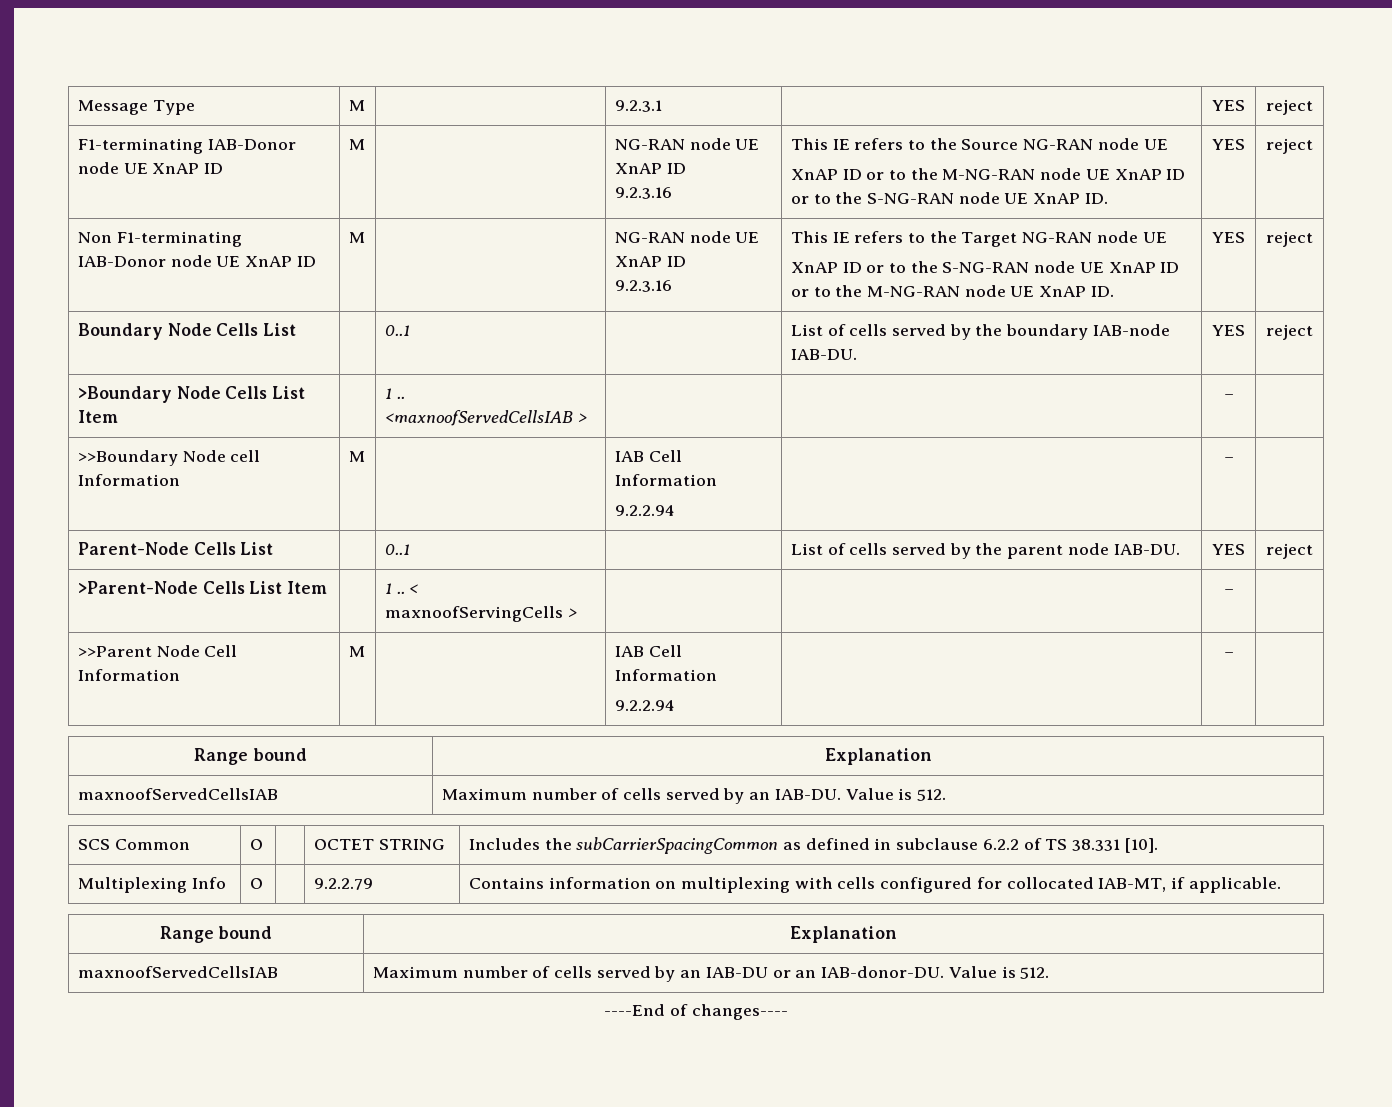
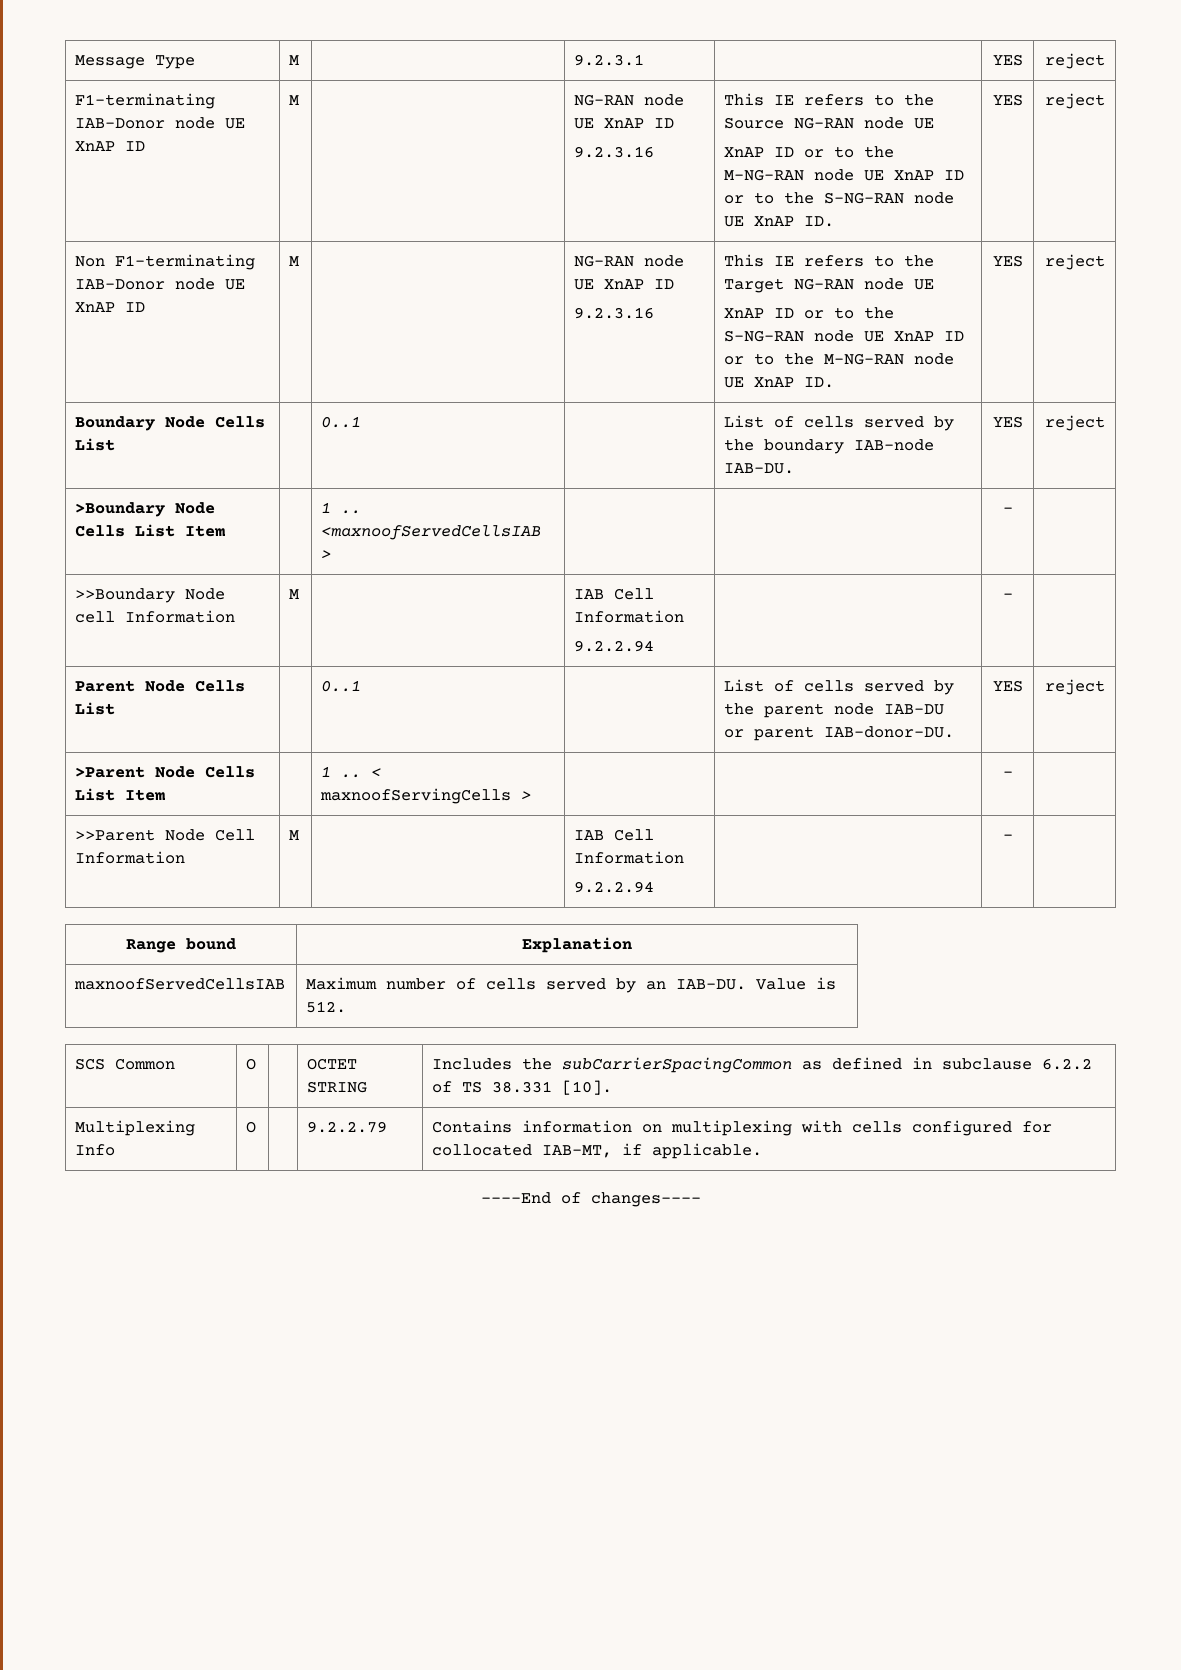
[77,542,189,555] Parent-Node -> [75,680,186,692] Parent Node
[1113,544,1180,555] [1212,544,1245,555] [1266,543,1313,559] [77,581,198,594] IAB-DU. | YES | reject // >Parent-Node -> [884,704,945,715] [724,726,955,741] [992,680,1023,692] [1044,679,1105,695] [75,766,196,778] IAB-DU or parent IAB-donor-DU. | YES | reject // >Parent Node
[159,926,273,943] [789,926,897,943] [77,966,278,978] [372,966,1050,982] // Range bound | Explanation // maxnoofServedCellsIAB | Maximum number of cells served by an IAB-DU or an IAB-donor-DU. Value is 512. -> (763, 1151) none

